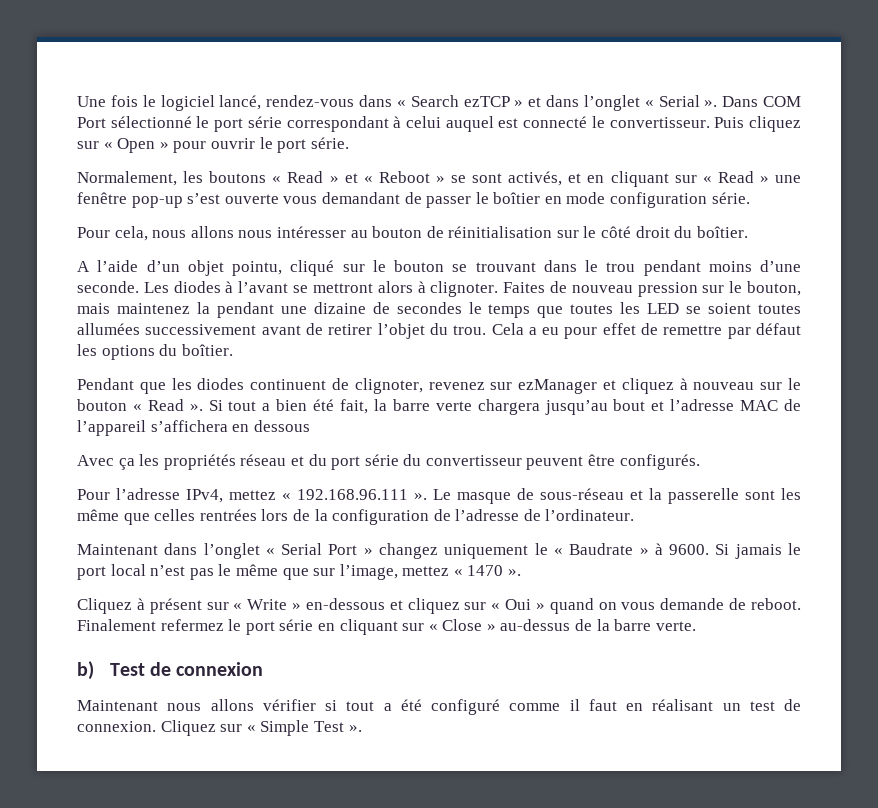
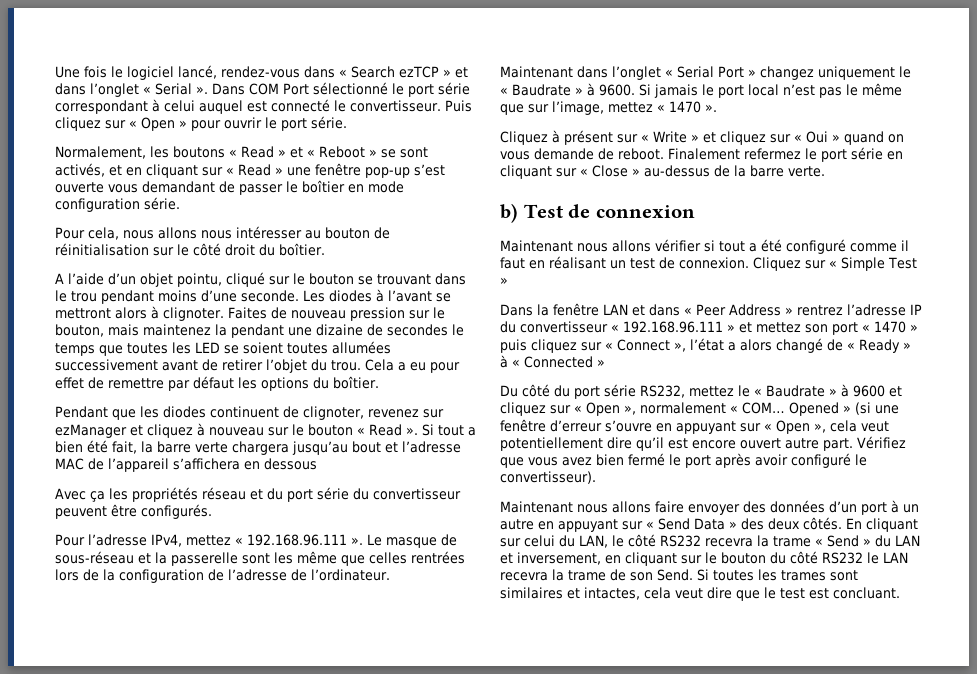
[305,598,385,610] en-dessous -> (699, 138) none
[348,725,362,732] ». -> [500,277,508,285] [500,303,922,316] [500,321,918,335] [500,338,911,353] [500,355,605,368] [500,384,902,399] [500,402,899,416] [500,419,889,434] [500,436,906,451] [500,453,867,468] [500,471,596,484] [500,500,919,515] [500,517,918,532] [500,534,920,548] [500,551,908,566] [500,569,858,581] [500,587,900,601] » // Dans la fenêtre LAN et dans « Peer Address » rentrez l’adresse IP du convertisseur « 192.168.96.111 » et mettez son port « 1470 » puis cliquez sur « Connect », l’état a alors changé de « Ready » à « Connected » // Du côté du port série RS232, mettez le « Baudrate » à 9600 et cliquez sur « Open », normalement « COM… Opened » (si une fenêtre d’erreur s’ouvre en appuyant sur « Open », cela veut potentiellement dire qu’il est encore ouvert autre part. Vérifiez que vous avez bien fermé le port après avoir configuré le convertisseur). // Maintenant nous allons faire envoyer des données d’un port à un autre en appuyant sur « Send Data » des deux côtés. En cliquant sur celui du LAN, le côté RS232 recevra la trame « Send » du LAN et inversement, en cliquant sur le bouton du côté RS232 le LAN recevra la trame de son Send. Si toutes les trames sont similaires et intactes, cela veut dire que le test est concluant.

